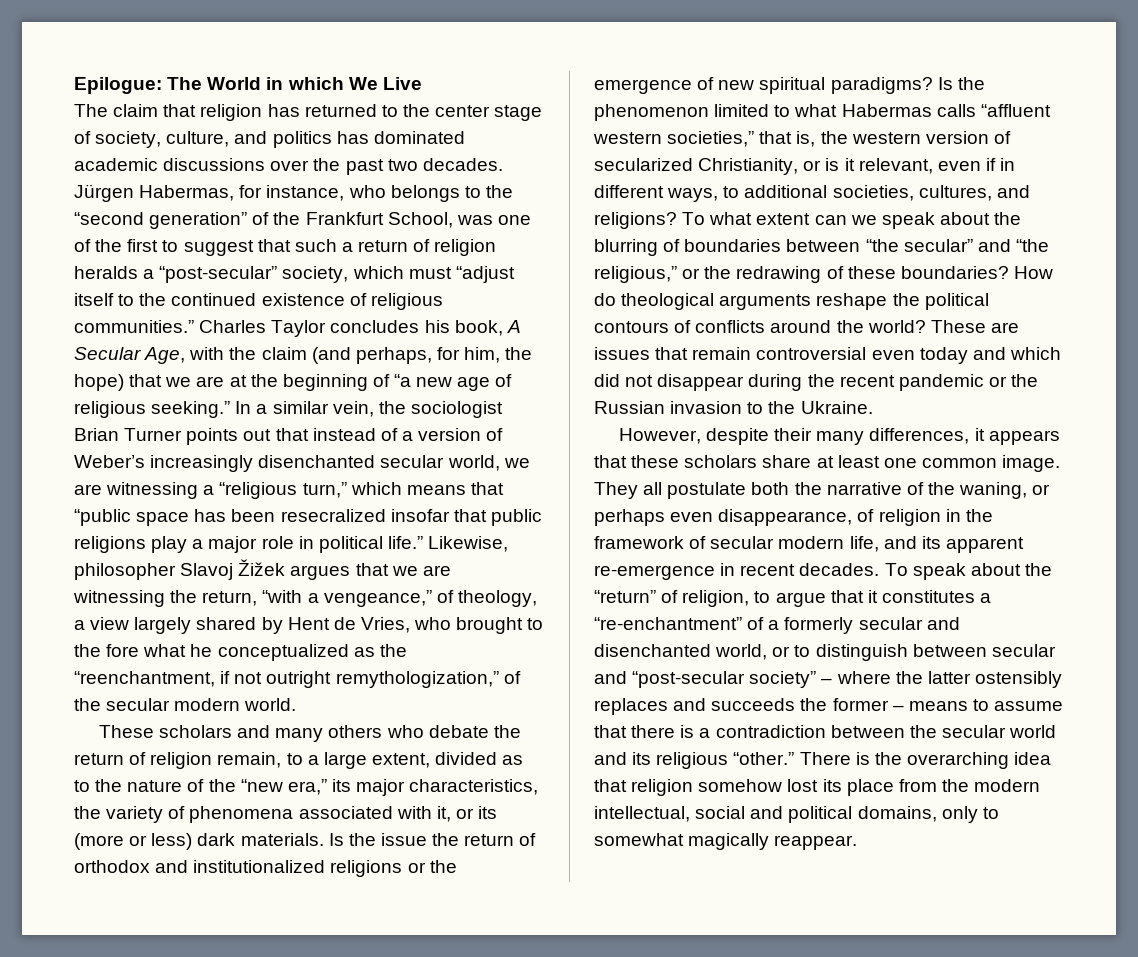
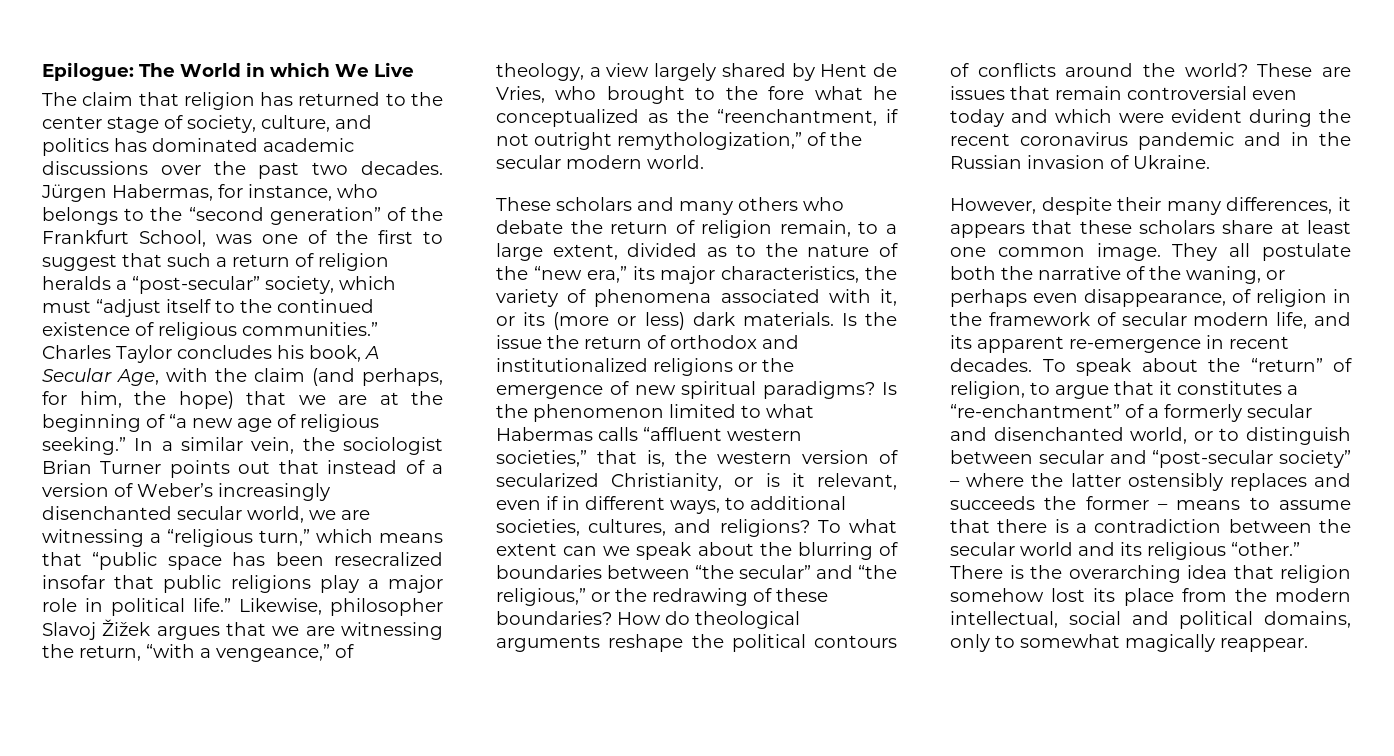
[594,374,1007,391] did not disappear during the recent pandemic or -> [1119,109,1351,127] [950,132,1309,150] were evident during the recent coronavirus pandemic and in
[747,401,796,414] to the -> [1110,155,1129,169] of

